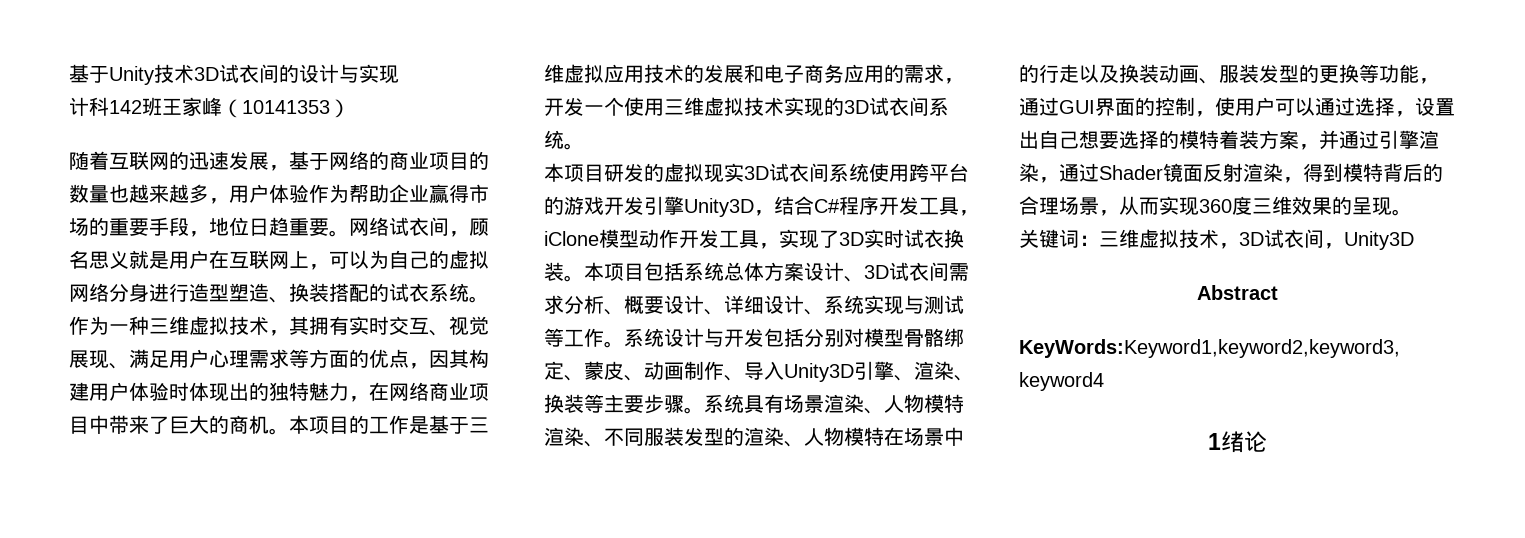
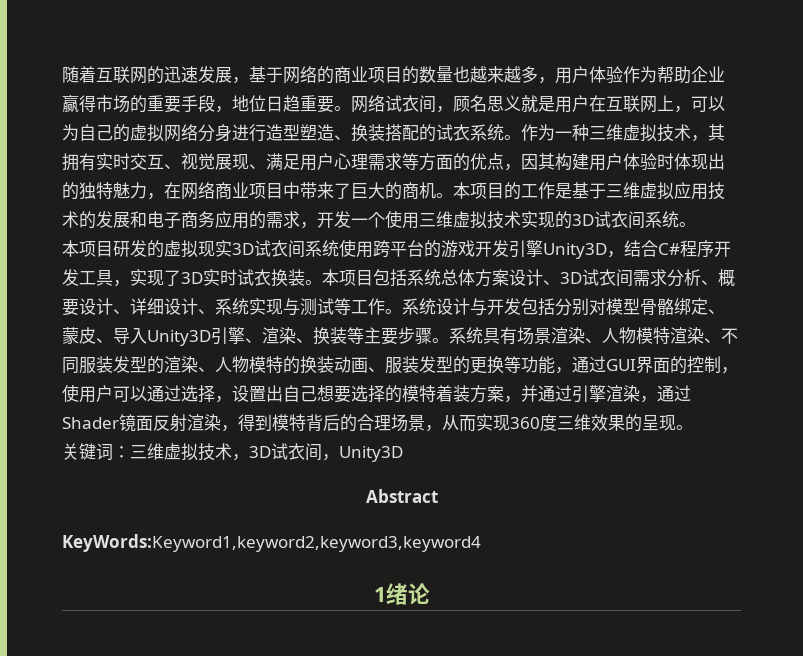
[69,64,399,85] [69,97,350,118] 基于Unity技术3D试衣间的设计与实现 // 计科142班王家峰（10141353） // -> (62, 74) none
[544,229,779,249] iClone模型动作开发工具， -> (130, 283) none
[644,361,744,381] 动画制作、 -> (113, 340) none
[884,427,964,446] [1019,64,1119,83] 在场景中的行走以及 -> [283,356,300,374] 的

